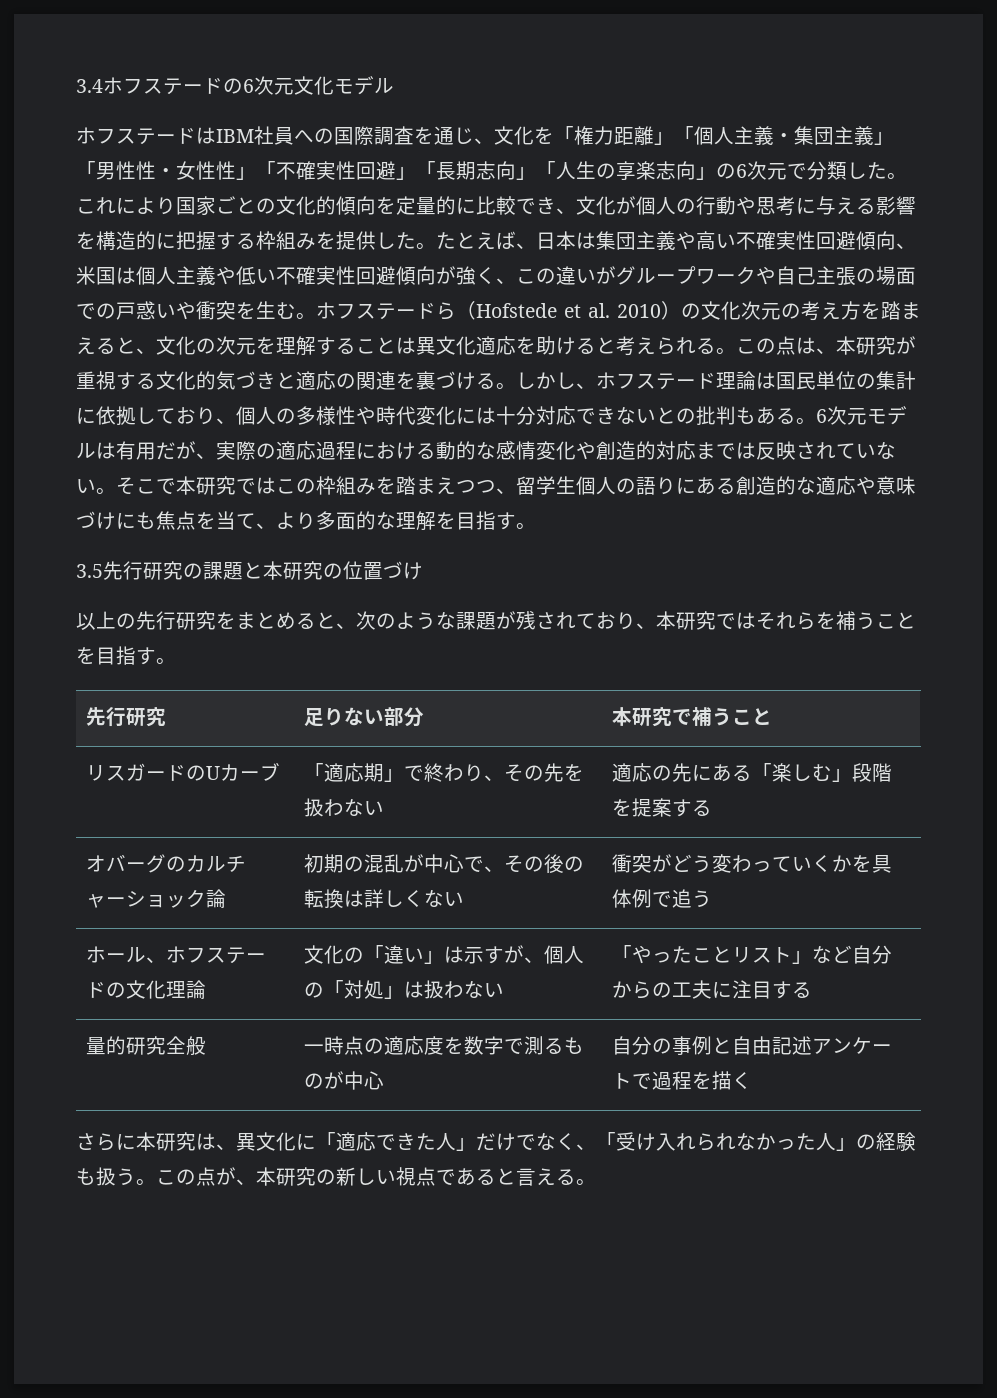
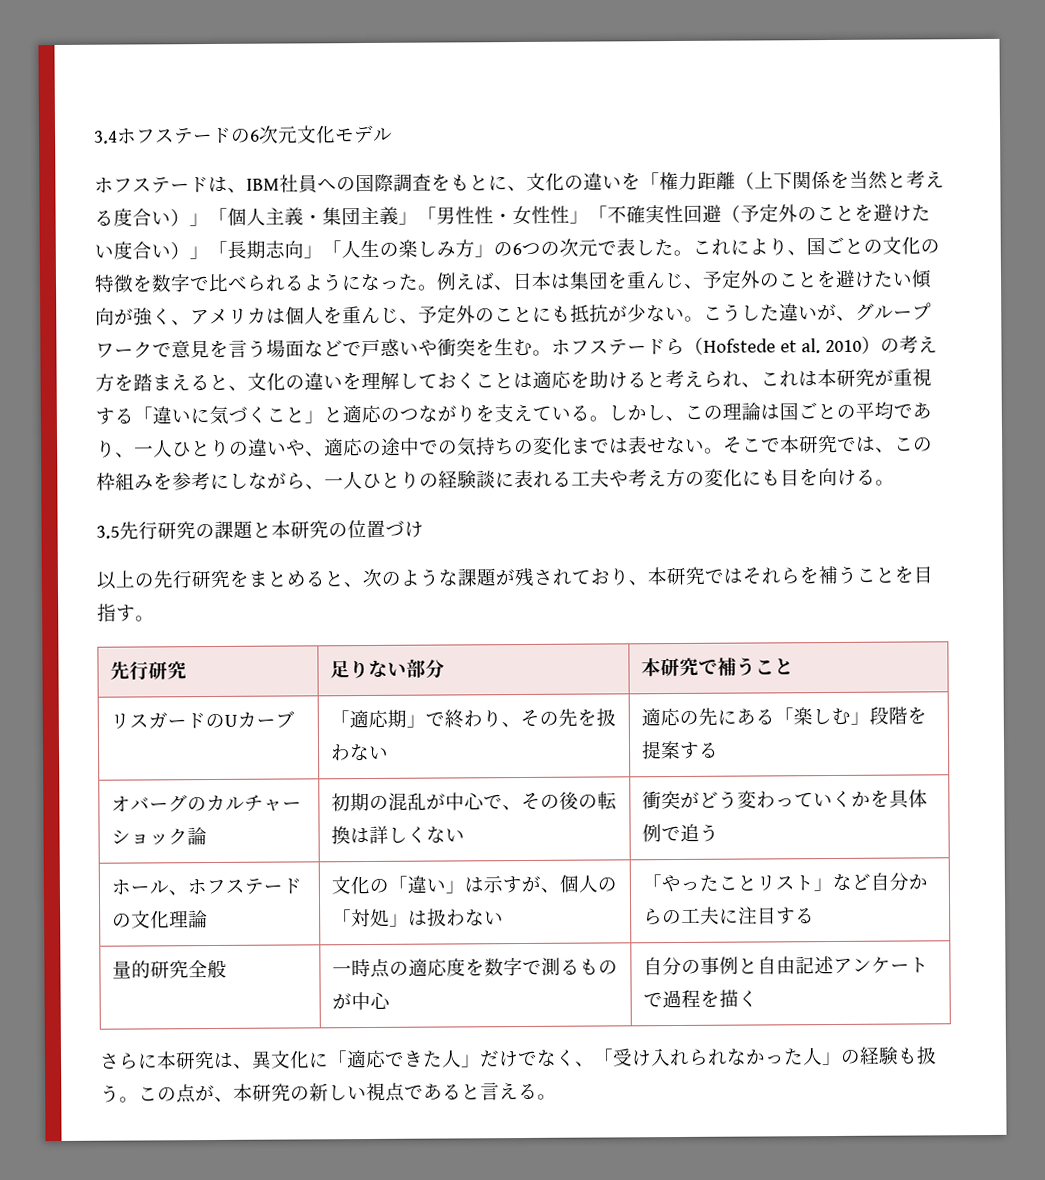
(216, 135) none -> [227,187,247,193] 、
[434,126,654,145] 通じ、文化を「権力距離 -> [450,170,945,192] [94,208,190,227] もとに、文化の違いを「権力距離（上下関係を当然と考える度合い）
(396, 170) none -> [721,203,931,223] [94,241,190,260] （予定外のことを避けたい度合い）
[616,161,847,181] 享楽志向」の6次元で分類 -> [398,238,636,258] 楽しみ方」の6つの次元で表
[176,196,216,216] 国家 -> [787,237,826,256] 、国
[316,196,916,216] [76,231,916,251] [76,266,916,286] [76,303,116,319] 的傾向を定量的に比較でき、文化が個人の行動や思考に与える影響を構造的に把握する枠組みを提供した。たとえば、日本は集団主義や高い不確実性回避傾向、米国は個人主義や低い不確実性回避傾向が強く、この違いがグループワークや自己主張の場面での -> [920,239,940,254] [94,269,932,293] [95,302,932,327] [95,339,362,359] の特徴を数字で比べられるようになった。例えば、日本は集団を重んじ、予定外のことを避けたい傾向が強く、アメリカは個人を重んじ、予定外のことにも抵抗が少ない。こうした違いが、グループワークで意見を言う場面などで
[701,301,801,320] 文化次元の -> (900, 345) none
[216,336,476,356] 次元を理解することは異文化 -> [304,371,533,391] 違いを理解しておくことは
[696,336,836,355] る。この点は、 -> [741,370,818,388] 、これは
[156,371,916,390] [76,406,907,426] [76,441,876,461] 文化的気づきと適応の関連を裏づける。しかし、ホフステード理論は国民単位の集計に依拠しており、個人の多様性や時代変化には十分対応できないとの批判もある。6次元モデルは有用だが、実際の適応過程における動的な感情変化や創造的対応までは反映されてい -> [133,401,932,425] [96,436,667,458] 「違いに気づくこと」と適応のつながりを支えている。しかし、この理論は国ごとの平均であり、一人ひとりの違いや、適応の途中での気持ちの変化までは表せ
(276, 485) none -> [875,447,895,453] 、
[396,476,916,495] [76,511,516,531] 踏まえつつ、留学生個人の語りにある創造的な適応や意味づけにも焦点を当て、より多面的な理解を目指す -> [172,467,876,491] 参考にしながら、一人ひとりの経験談に表れる工夫や考え方の変化にも目を向ける

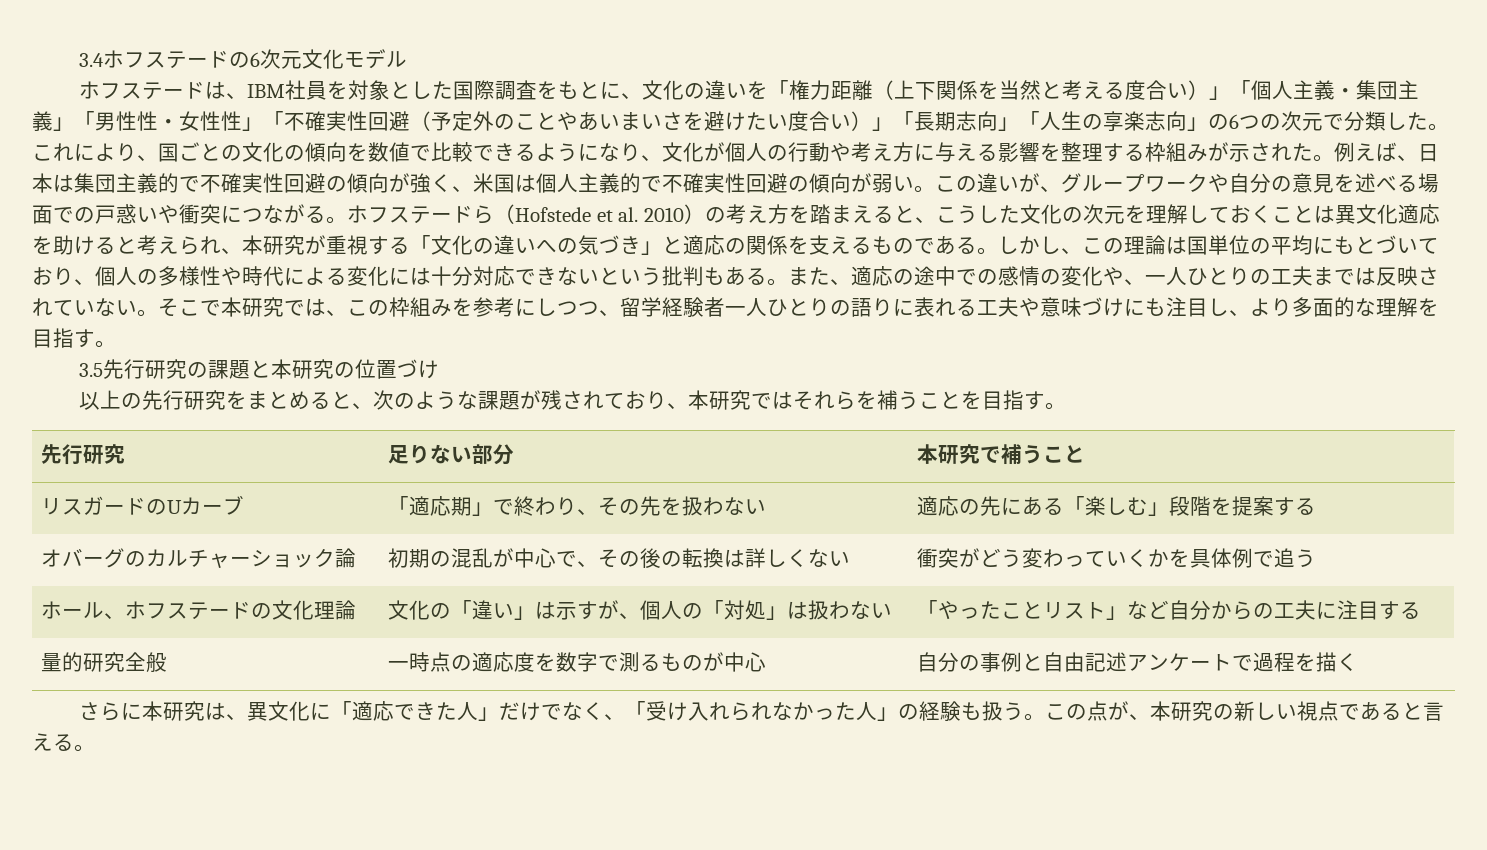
[317,177,356,192] への -> [327,80,454,100] を対象とした
(855, 213) none -> [557,112,683,131] やあいまいさ
[398,239,475,258] 楽しみ方 -> [1103,111,1187,132] 享楽志向
[616,238,636,257] 表 -> [1344,111,1386,131] 分類
[94,273,400,293] 特徴を数字で比べられるようになっ -> [305,142,1292,162] 傾向を数値で比較できるようになり、文化が個人の行動や考え方に与える影響を整理する枠組みが示され
[607,269,932,290] [95,303,780,327] を重んじ、予定外のことを避けたい傾向が強く、アメリカは個人を重んじ、予定外のことにも抵抗が少ない。こうした -> [116,173,977,193] 主義的で不確実性回避の傾向が強く、米国は個人主義的で不確実性回避の傾向が弱い。この
[152,339,362,359] で意見を言う場面などで -> [1208,173,1439,193] [32,205,95,224] や自分の意見を述べる場面での
[475,338,533,357] を生む -> [221,204,326,223] につながる
[247,372,343,391] 文化の違い -> [935,204,1125,224] こうした文化の次元
(533, 380) none -> [1334,204,1398,224] 異文化
[760,370,818,388] これは -> (242, 251) none
[152,403,571,425] 違いに気づくこと」と適応のつながりを支えてい -> [431,235,956,255] 文化の違いへの気づき」と適応の関係を支えるものであ
[798,401,932,420] [96,436,667,458] ごとの平均であり、一人ひとりの違いや、適応の途中での気持ちの変化までは表せ -> [1208,235,1439,255] [32,266,1439,286] [32,298,95,316] 単位の平均にもとづいており、個人の多様性や時代による変化には十分対応できないという批判もある。また、適応の途中での感情の変化や、一人ひとりの工夫までは反映されてい
[248,470,496,490] ながら、一人ひとりの経験談 -> [557,297,893,318] つつ、留学経験者一人ひとりの語り
[628,467,876,488] 考え方の変化にも目を向ける -> [1040,297,1439,317] [32,328,95,348] 意味づけにも注目し、より多面的な理解を目指す

